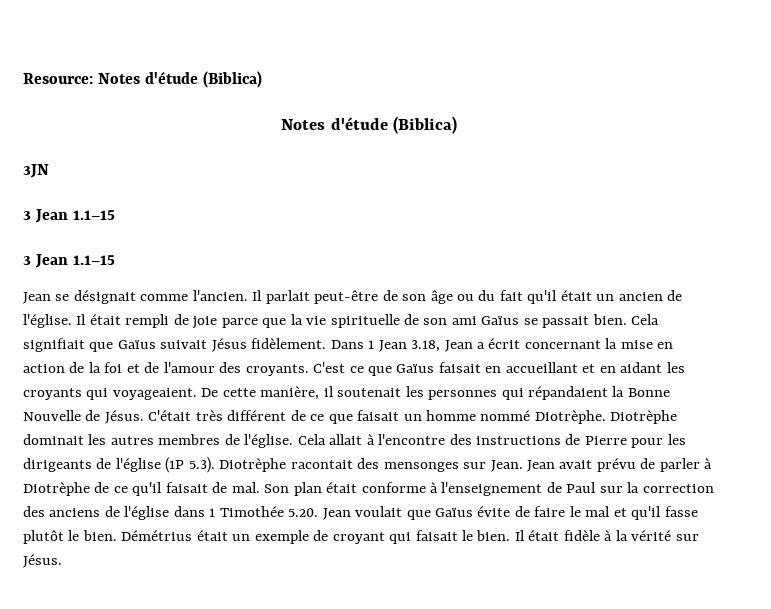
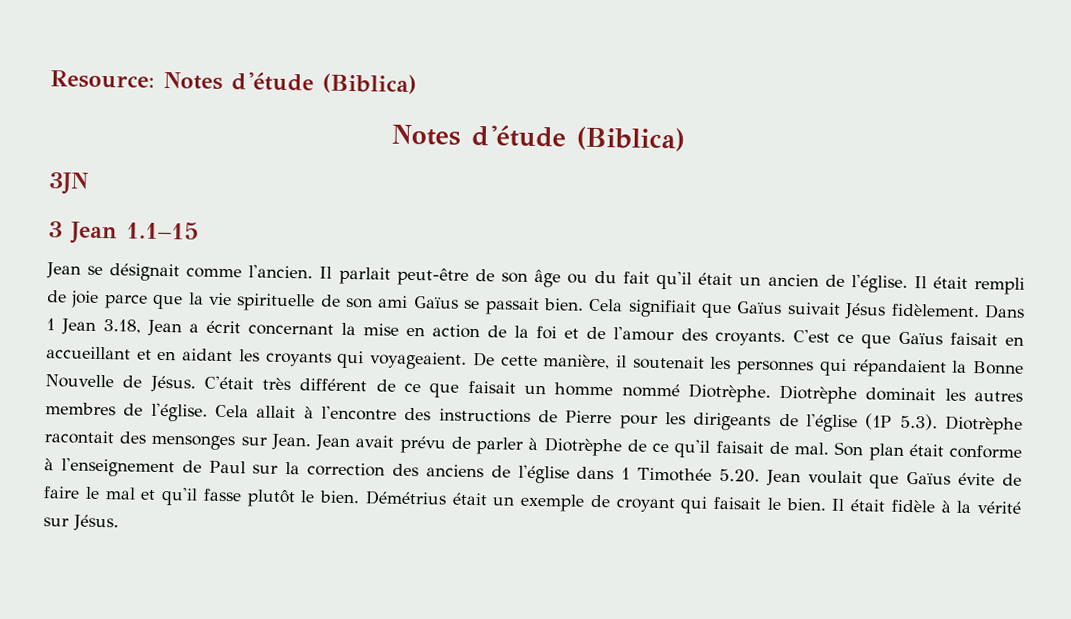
[23,254,115,268] // 3 Jean 1.1–15 -> (199, 230) none

